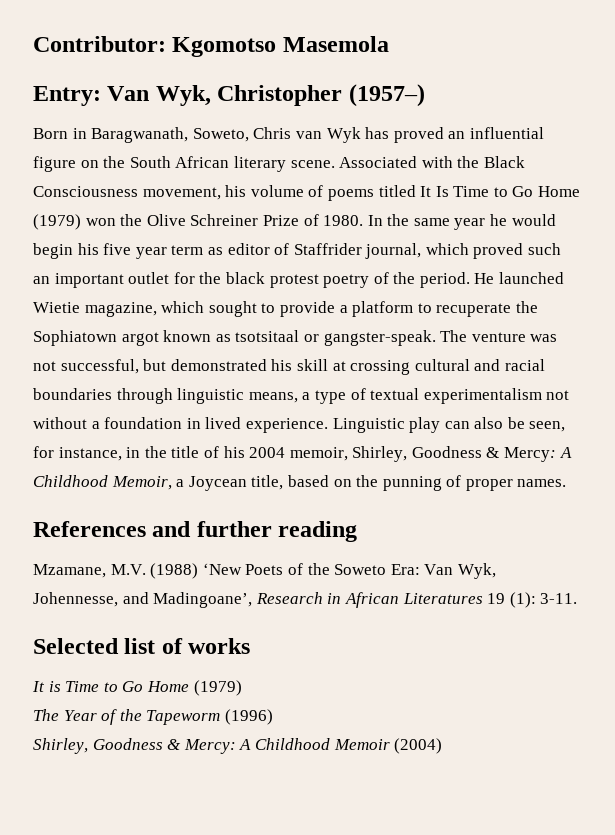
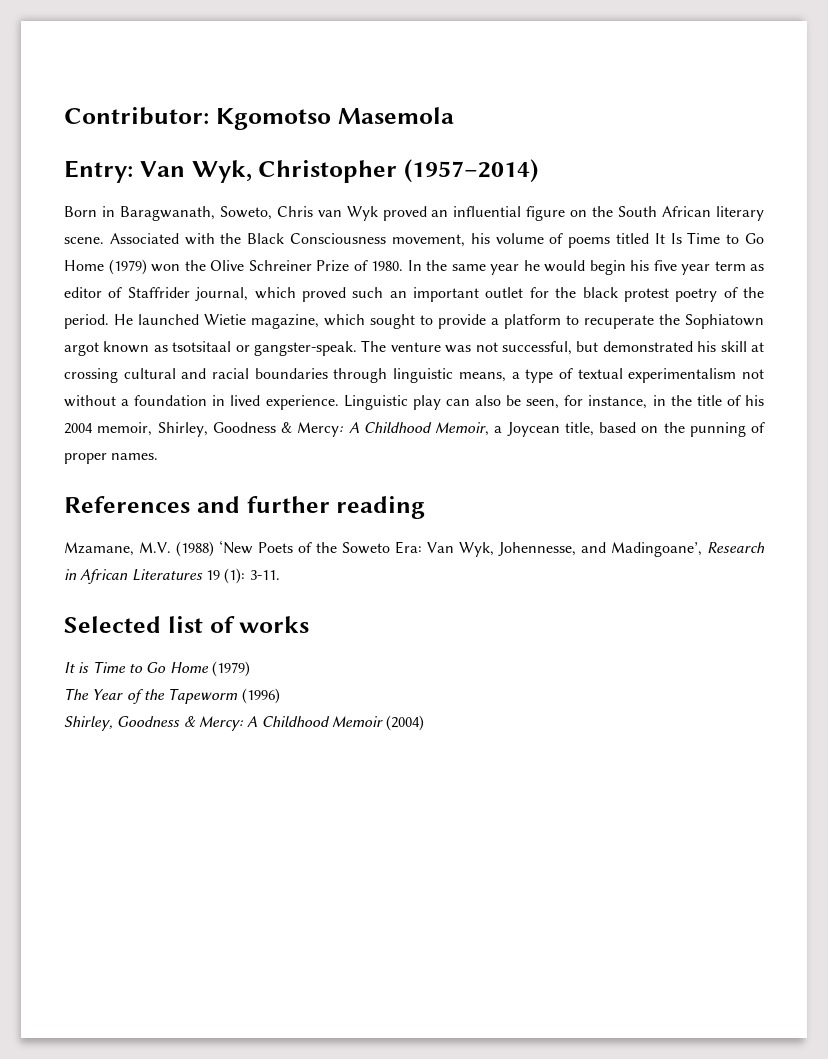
[348,84,425,107] (1957–) -> [404,159,538,183] (1957–2014)
[365,127,390,139] has -> (378, 213) none

